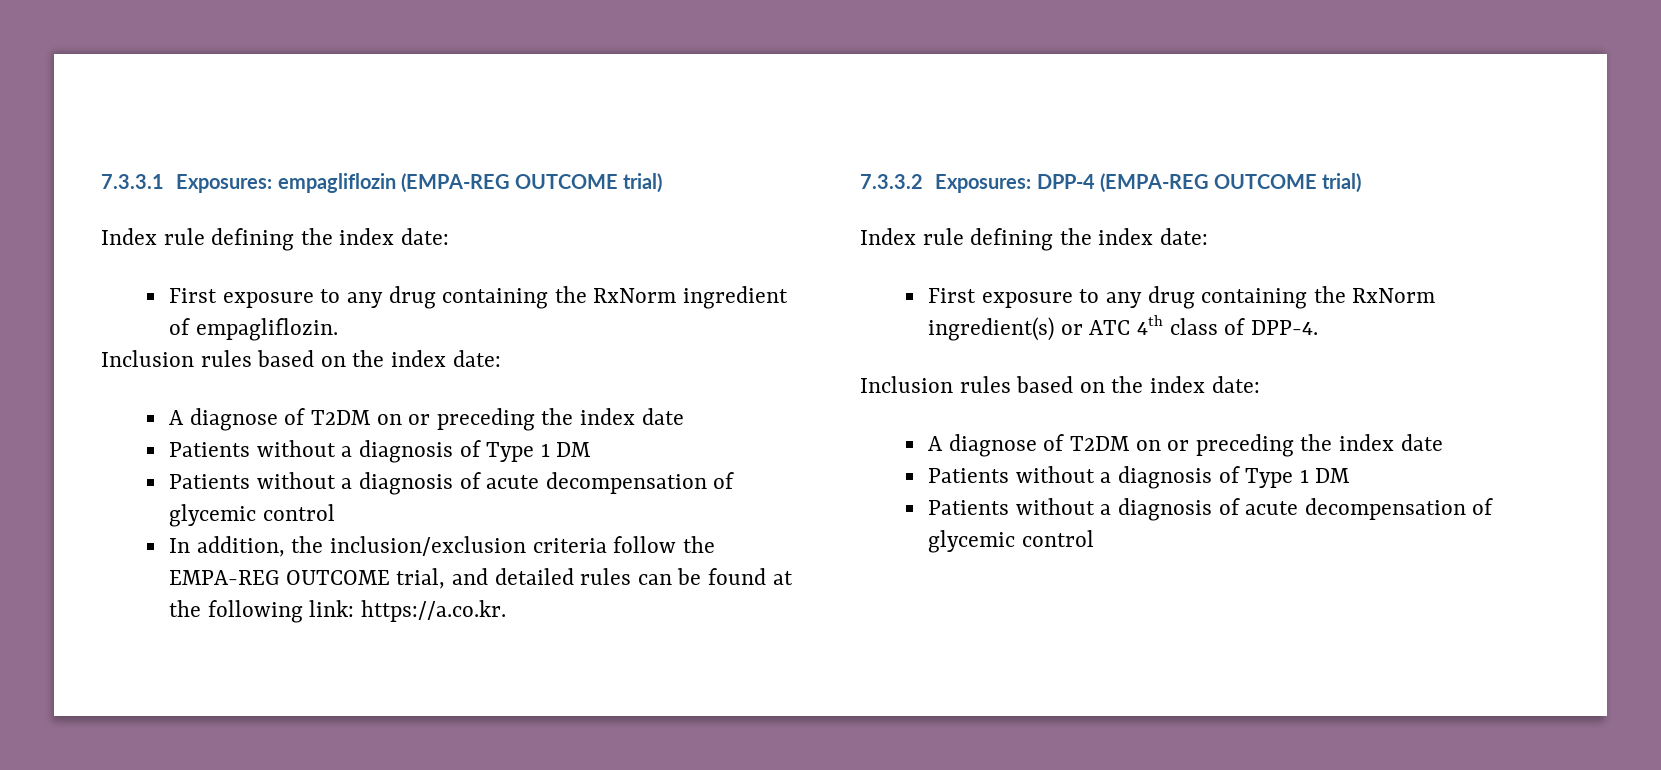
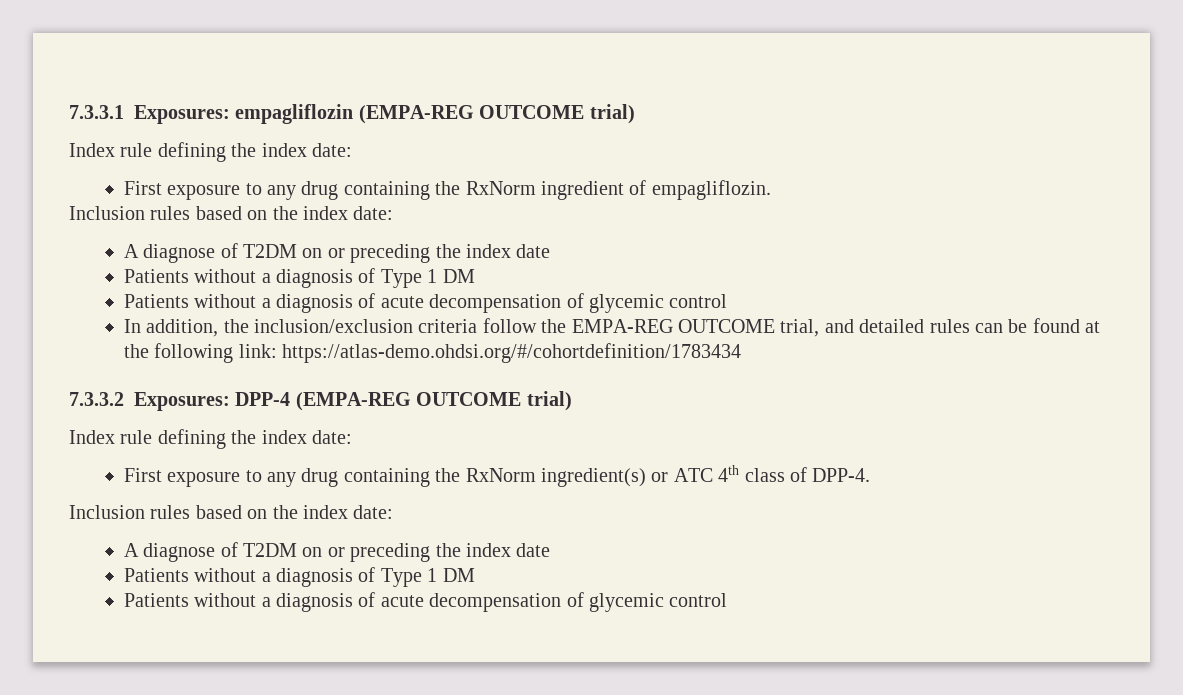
[360,600,506,622] https://a.co.kr. -> [281,343,741,363] https://atlas-demo.ohdsi.org/#/cohortdefinition/1783434

